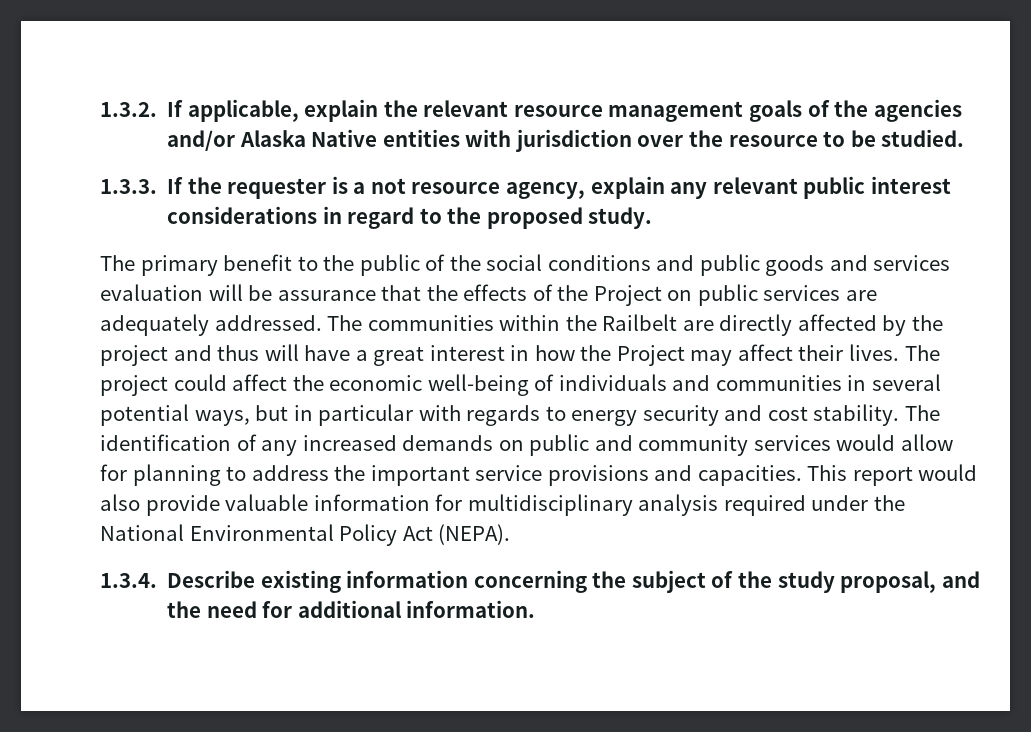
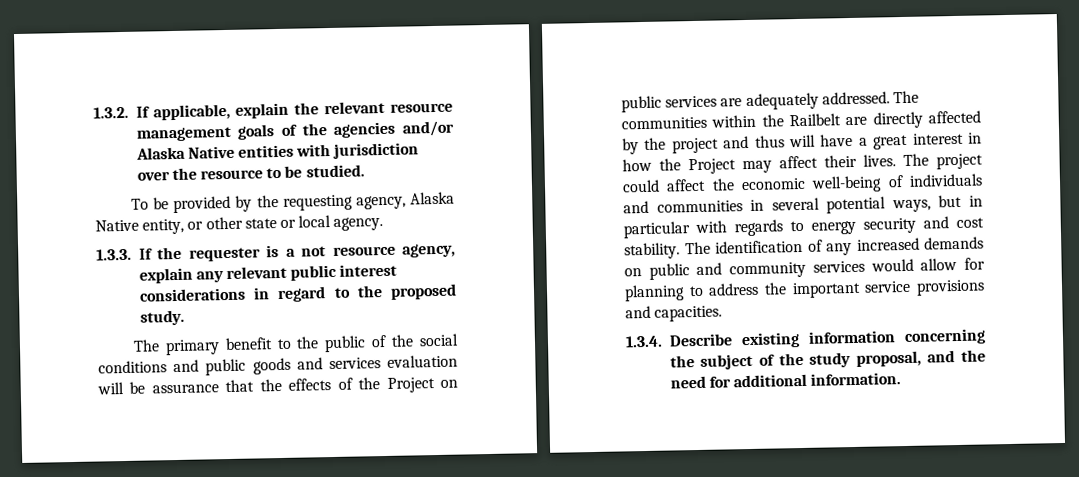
(965, 138) none -> [130,191,455,214] [95,214,384,235] // To be provided by the requesting agency, Alaska Native entity, or other state or local agency.
[807,464,978,486] [100,494,905,516] [100,524,511,546] This report would also provide valuable information for multidisciplinary analysis required under the National Environmental Policy Act (NEPA). -> (723, 313) none

